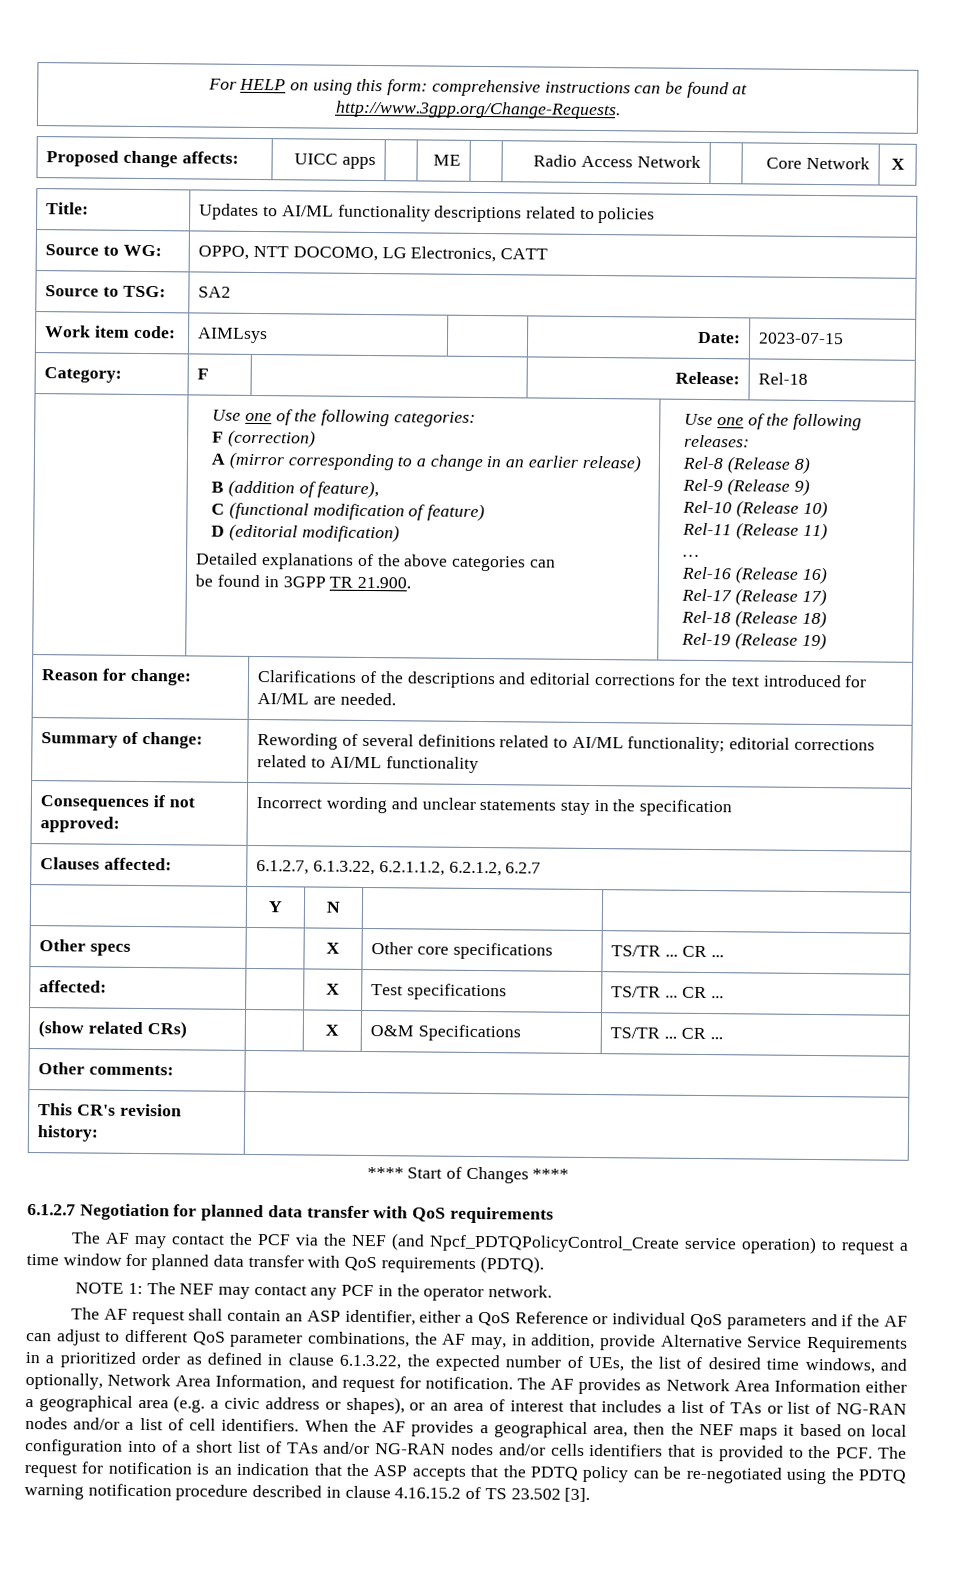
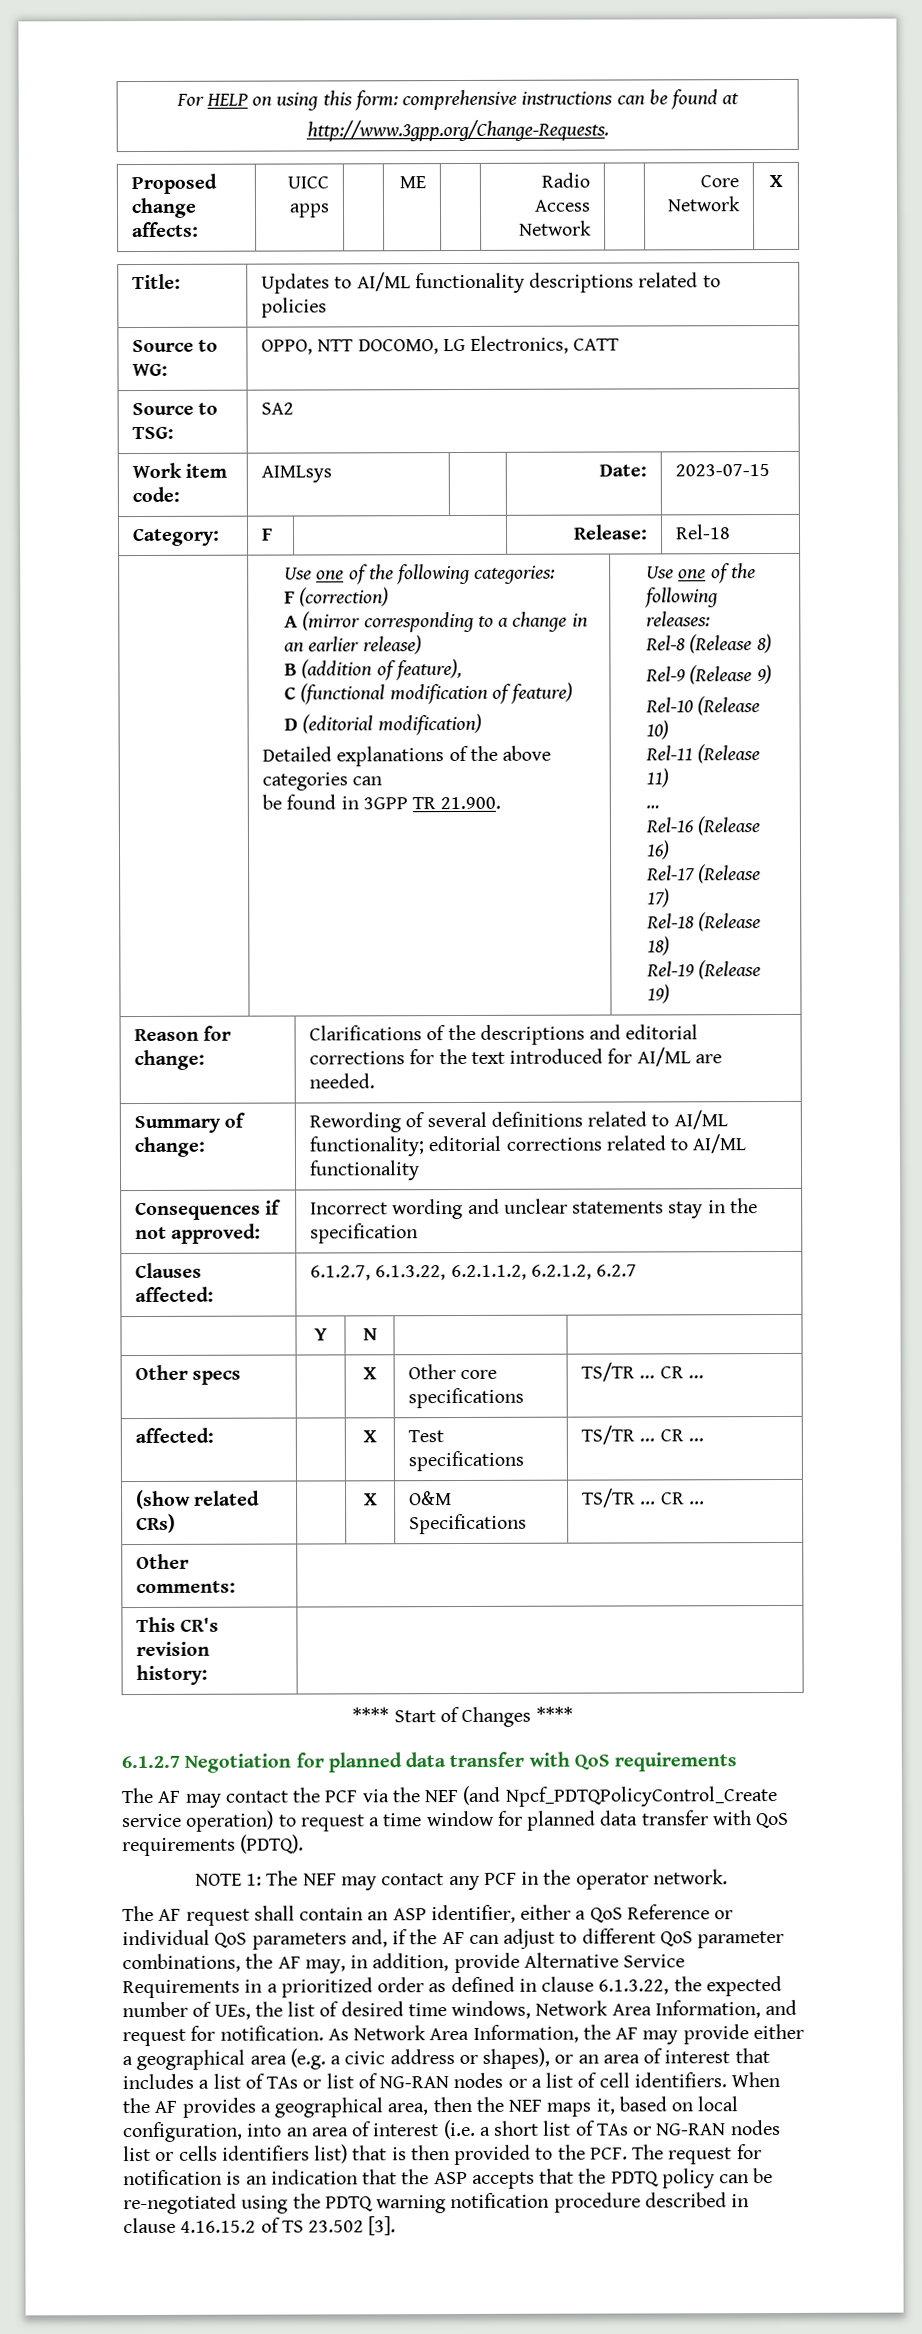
[810,1313,838,1327] and -> [350,1929,388,1948] and,
[879,1358,907,1371] [25,1372,103,1390] and optionally, -> (532, 2010) none
[517,1377,861,1395] The AF provides as Network Area Information -> [327,2024,749,2045] As Network Area Information, the AF may provide
[73,1417,121,1430] and/or -> [507,2078,527,2088] or
[783,1424,795,1436] it -> [595,2098,615,2115] it,
[25,1438,178,1456] configuration into of -> [122,2119,476,2143] configuration, into an area of interest (i.e.
[323,1441,546,1456] and/or NG-RAN nodes and/or -> [633,2120,781,2136] [123,2145,175,2162] or NG-RAN nodes list or
(664, 1450) none -> [314,2144,349,2164] list)
(714, 1451) none -> [410,2145,450,2161] then

